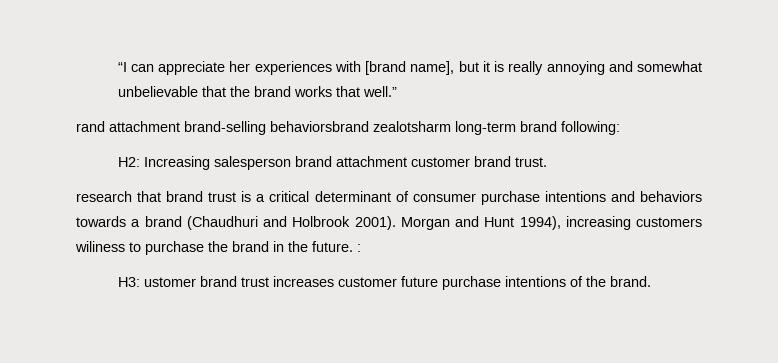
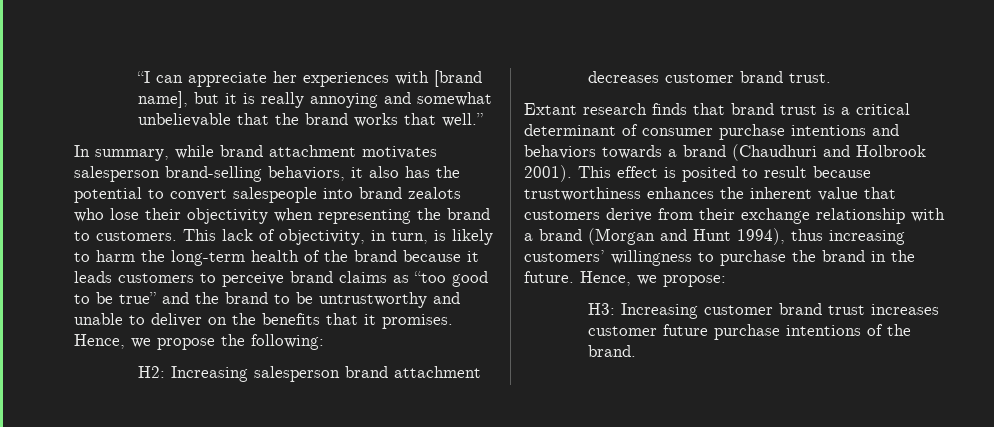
[76,121,557,135] rand attachment brand-selling behaviorsbrand zealotsharm long-term brand -> [74,145,437,161] [74,166,460,182] [74,187,461,203] [74,208,490,224] [74,229,493,245] [74,250,479,266] [74,271,488,287] [74,292,460,308] [74,313,453,329] [74,334,245,350] In summary, while brand attachment motivates salesperson brand-selling behaviors, it also has the potential to convert salespeople into brand zealots who lose their objectivity when representing the brand to customers. This lack of objectivity, in turn, is likely to harm the long-term health of the brand because it leads customers to perceive brand claims as “too good to be true” and the brand to be untrustworthy and unable to deliver on the benefits that it promises. Hence, we propose the
(407, 161) none -> [588,71,660,83] decreases
[76,191,132,202] research -> [524,103,687,115] Extant research finds
[400,216,702,230] [75,241,125,252] Morgan and Hunt 1994), increasing customers wiliness -> [578,166,871,182] [524,187,896,201] [524,208,945,224] [524,228,905,245] [524,250,692,266] This effect is posited to result because trustworthiness enhances the inherent value that customers derive from their exchange relationship with a brand (Morgan and Hunt 1994), thus increasing customers’ willingness
[357,244,361,252] : -> [580,271,726,287] Hence, we propose:
[143,277,196,287] ustomer -> [621,303,774,319] Increasing customer

